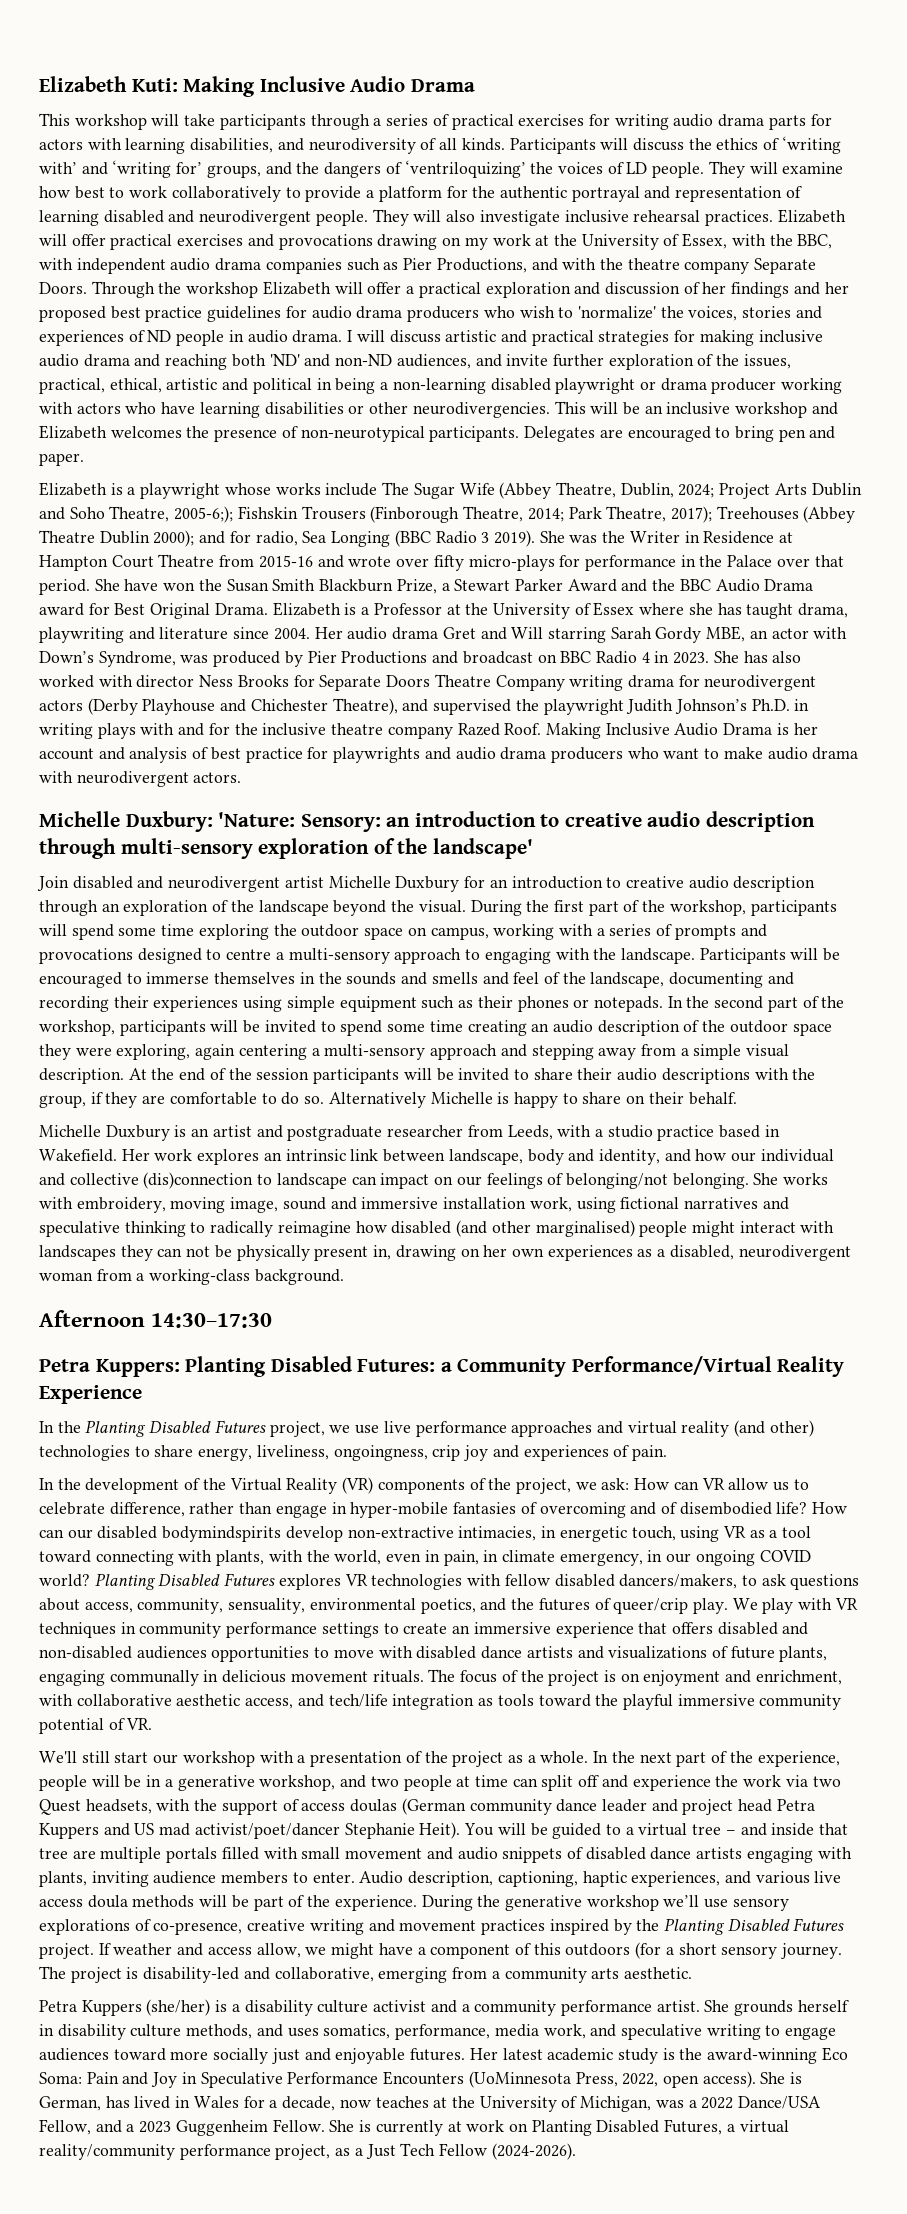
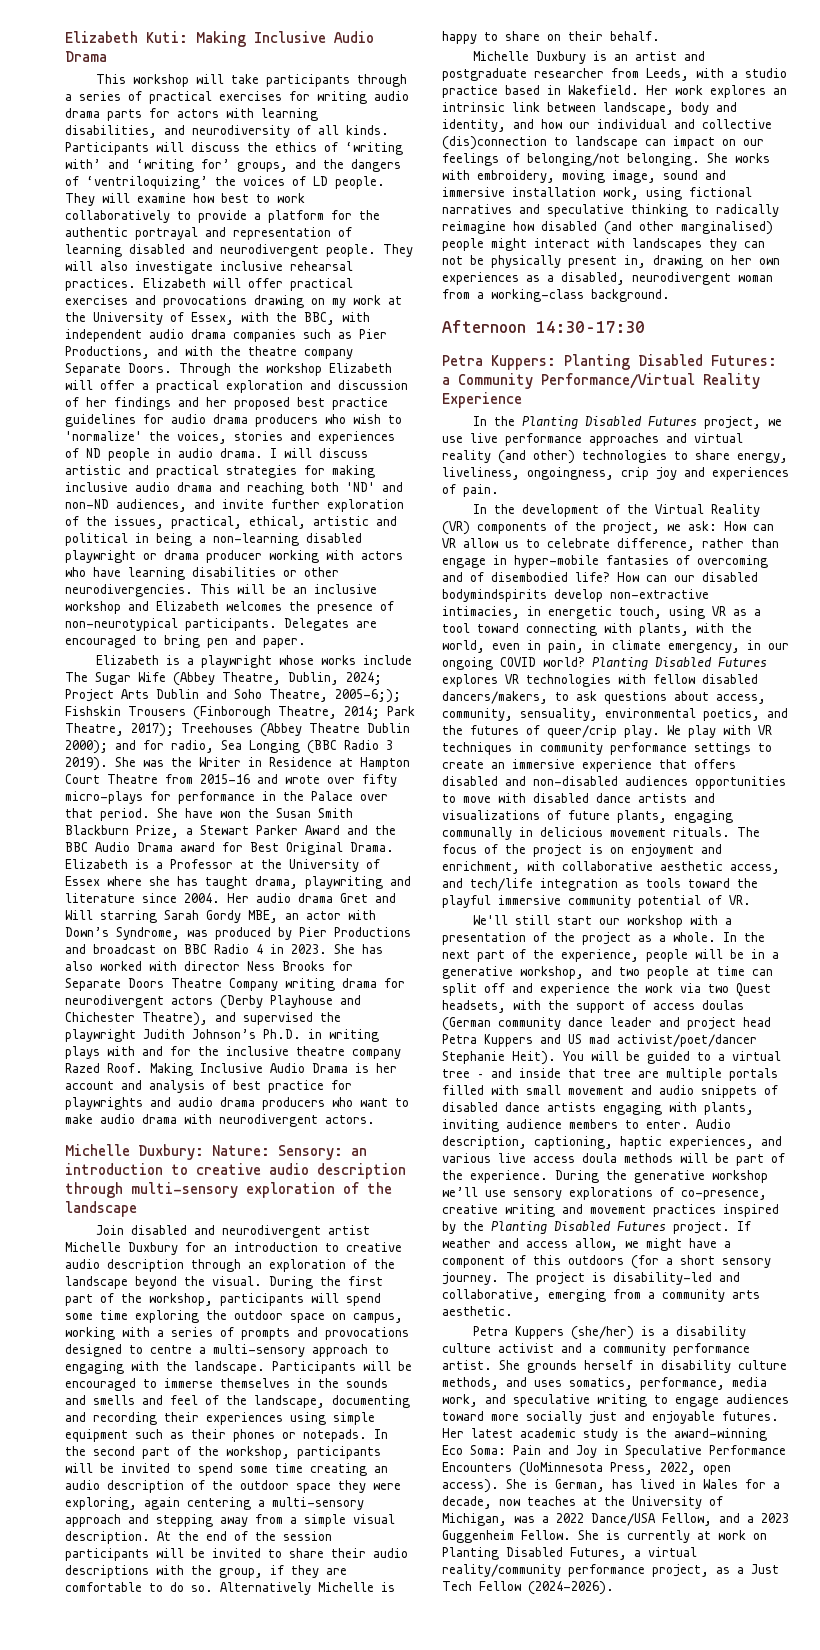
[218,812,296,827] 'Nature: -> [212,1145,270,1156] Nature:
[432,838,533,859] landscape' -> [65,1201,137,1217] landscape

